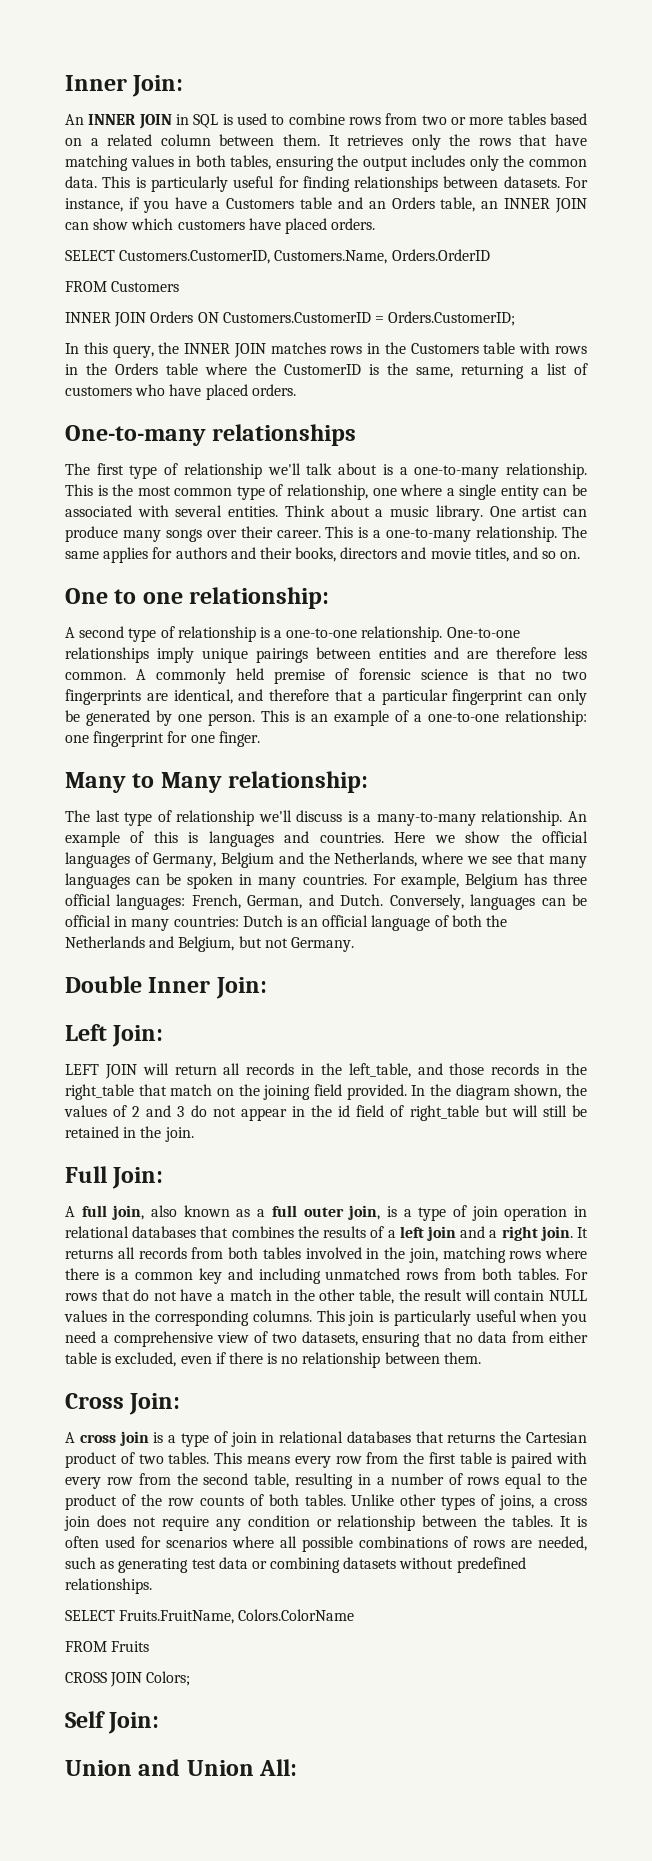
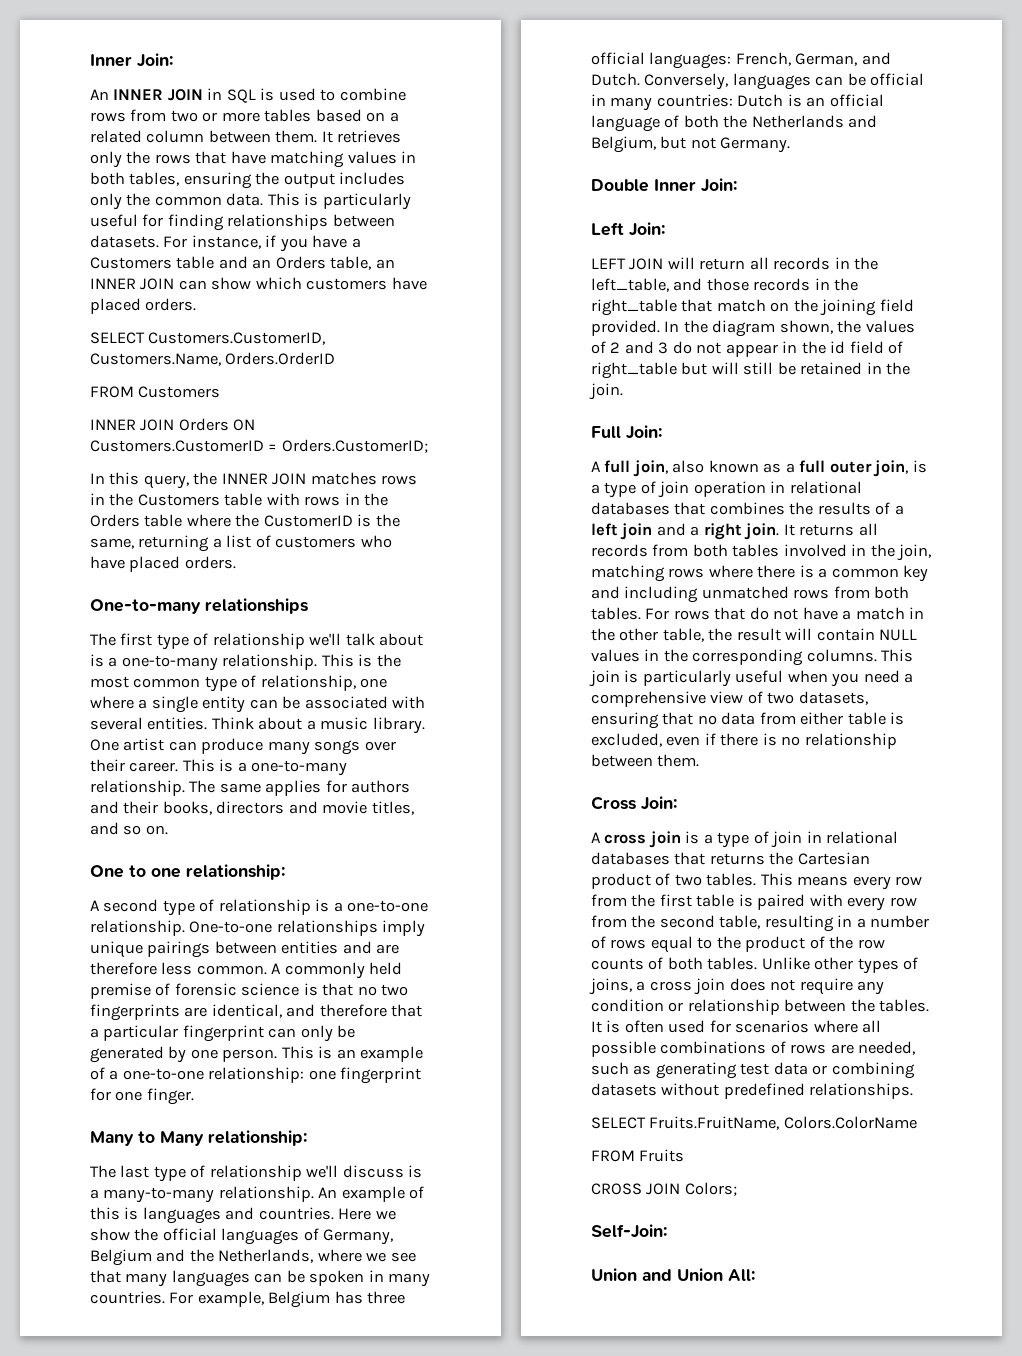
[65,1711,160,1734] Self Join: -> [591,1224,667,1238] Self-Join:

